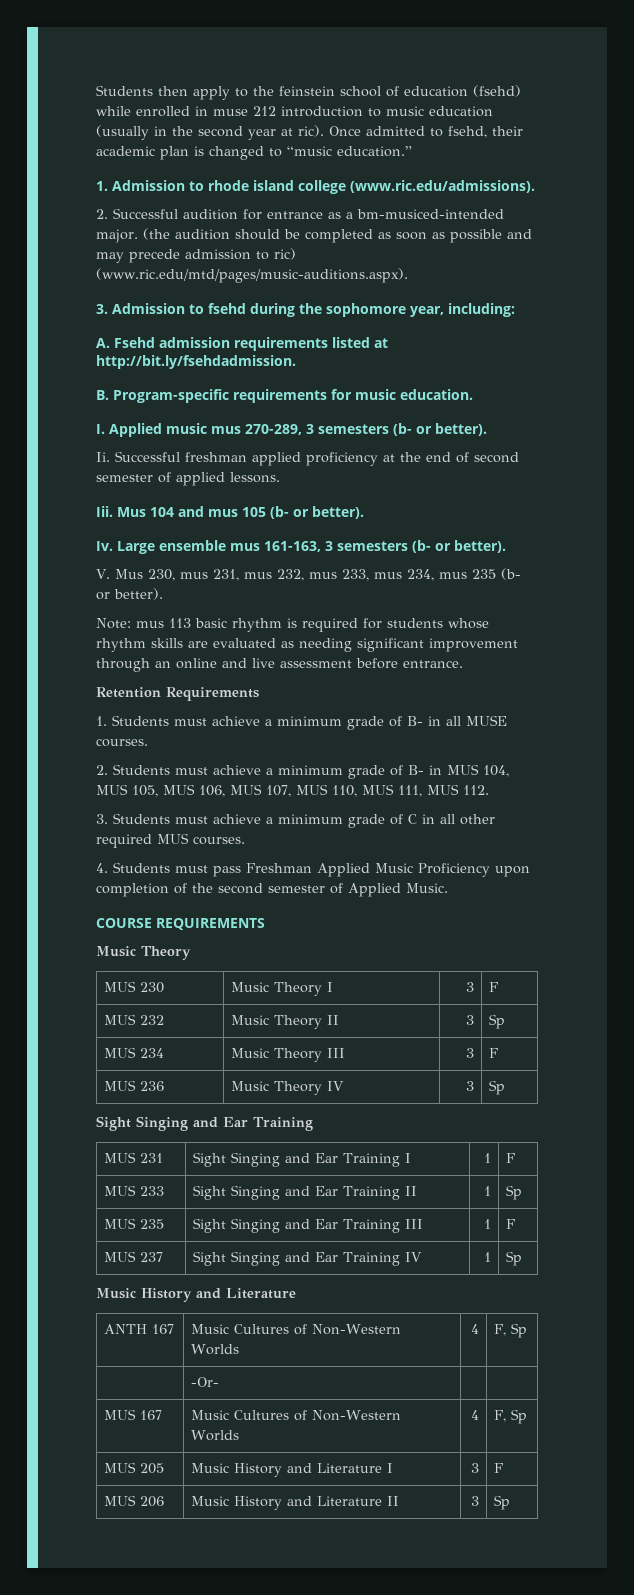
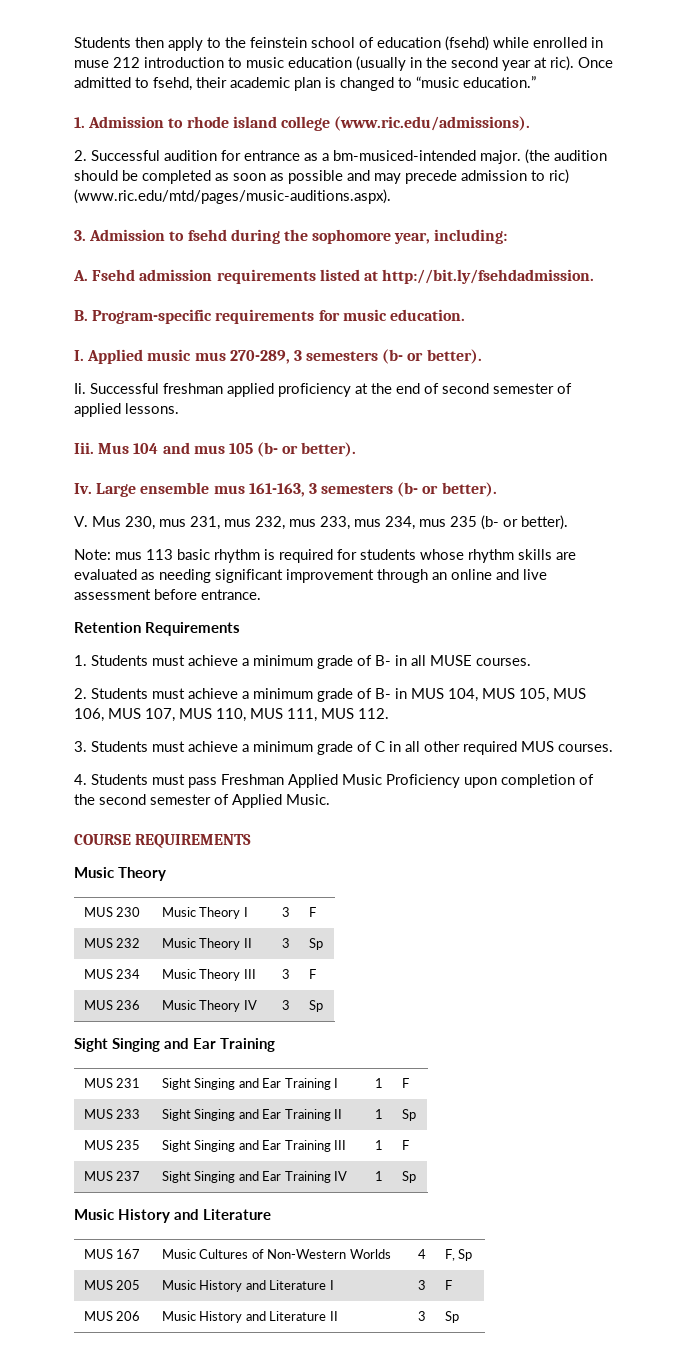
[104,1324,175,1334] [191,1324,402,1335] [191,1344,240,1355] [470,1324,479,1334] [494,1323,528,1338] [191,1377,220,1387] // ANTH 167 | Music Cultures of Non-Western Worlds | 4 | F, Sp // | -Or- | | -> (271, 1214) none

